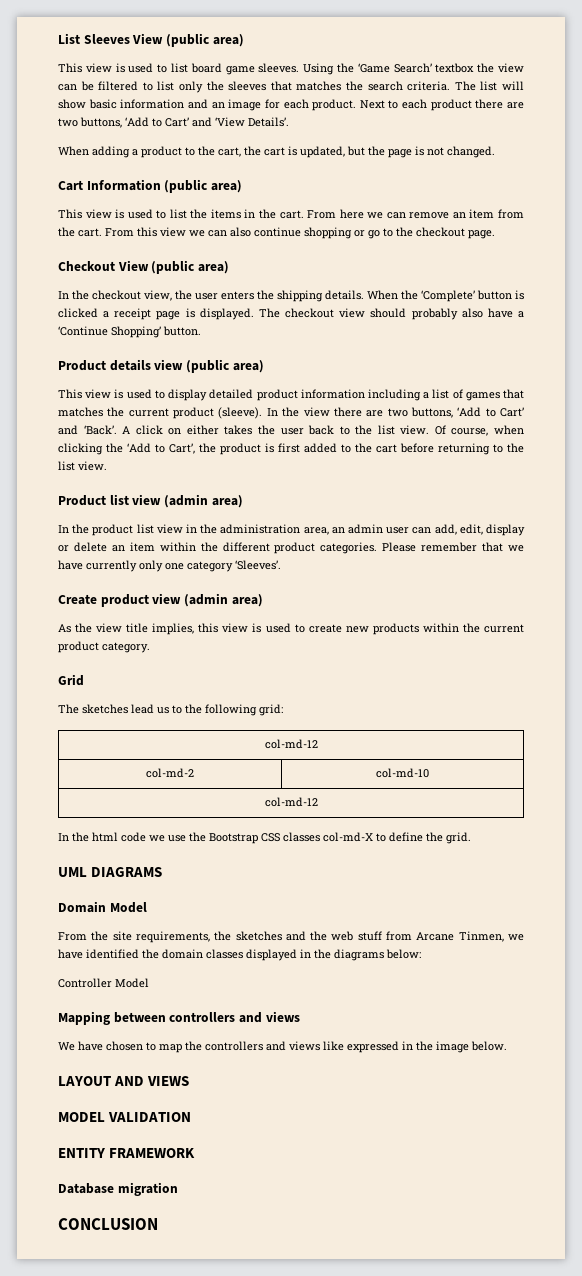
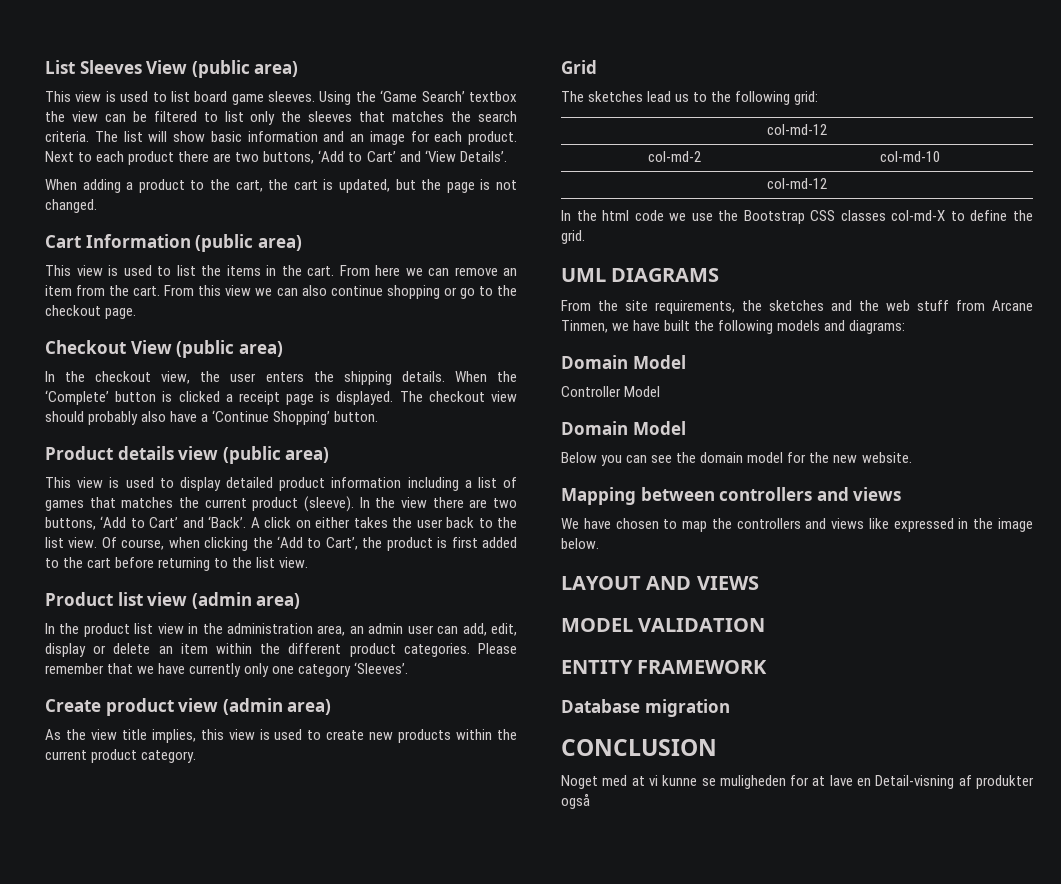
[58,901,147,913] // Domain Model -> (720, 275) none
[86,949,421,961] [58,978,149,988] identified the domain classes displayed in the diagrams below: // Controller Model -> [664,320,906,334] [561,355,686,369] [561,386,661,397] [561,421,686,435] [561,452,912,466] built the following models and diagrams: // Domain Model // Controller Model // Domain Model // Below you can see the domain model for the new website.
(158, 1224) none -> [561,775,1034,789] [561,793,590,809] // Noget med at vi kunne se muligheden for at lave en Detail-visning af produkter også

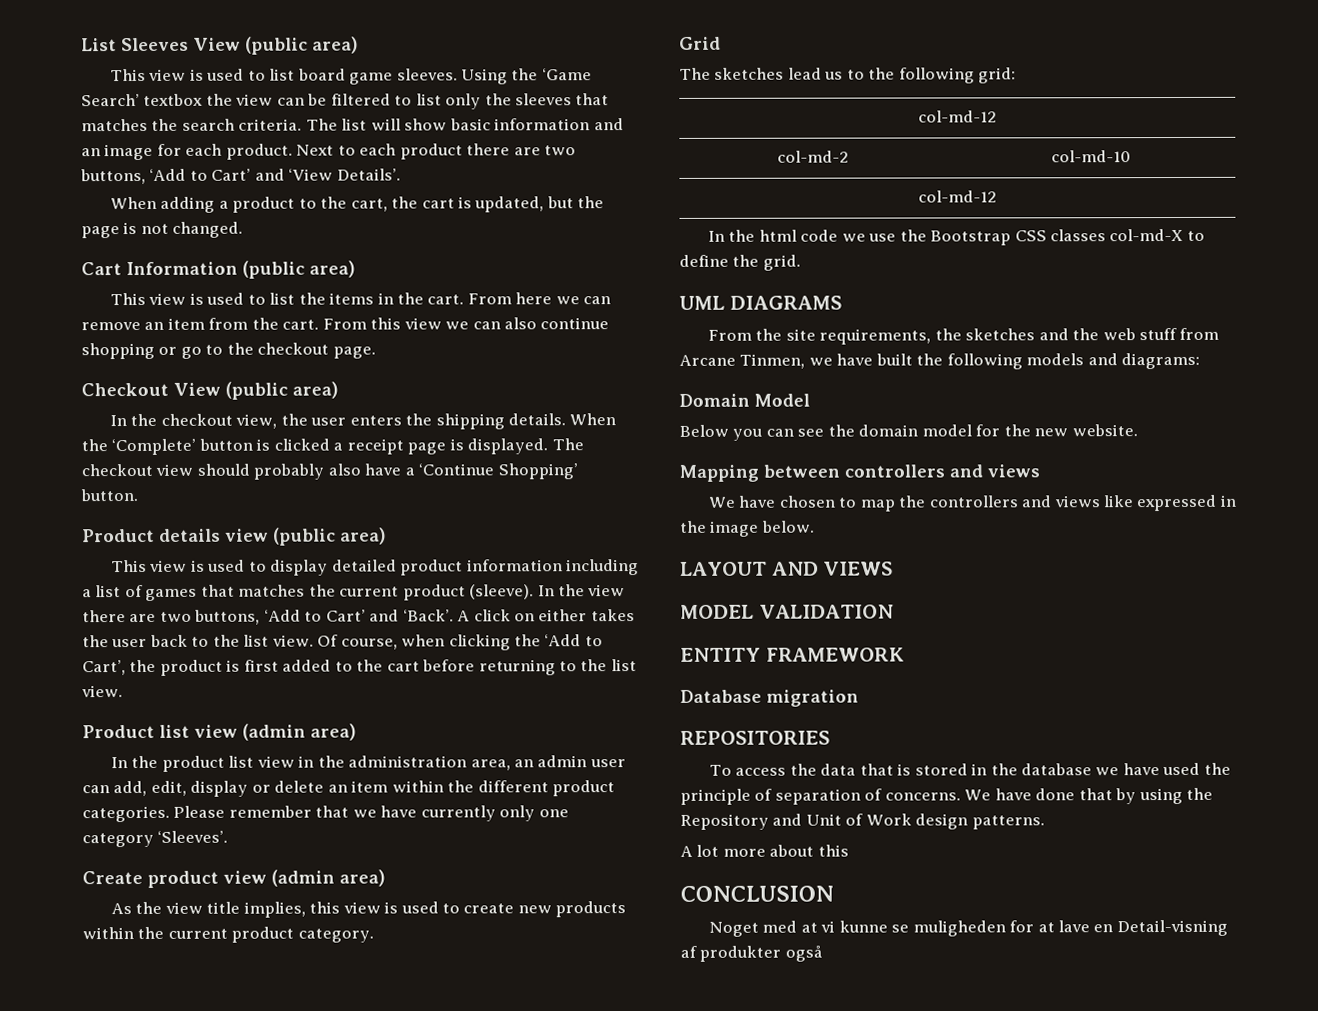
[561,386,661,397] [561,421,686,435] // Controller Model // Domain Model -> (810, 400) none
(730, 708) none -> [680,730,830,745] [708,762,1231,776] [680,787,1214,805] [680,813,1045,830] [680,844,849,857] // REPOSITORIES // To access the data that is stored in the database we have used the principle of separation of concerns. We have done that by using the Repository and Unit of Work design patterns. // A lot more about this

